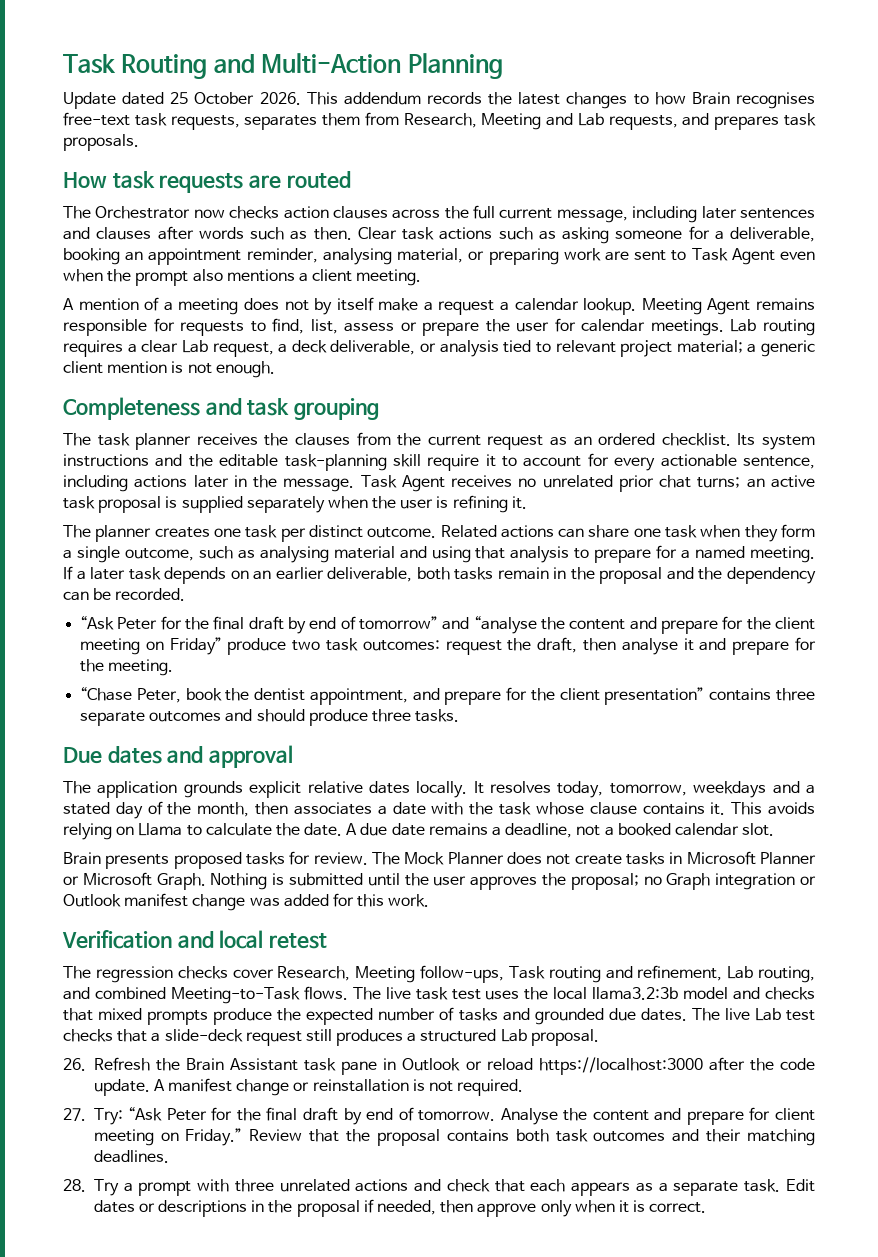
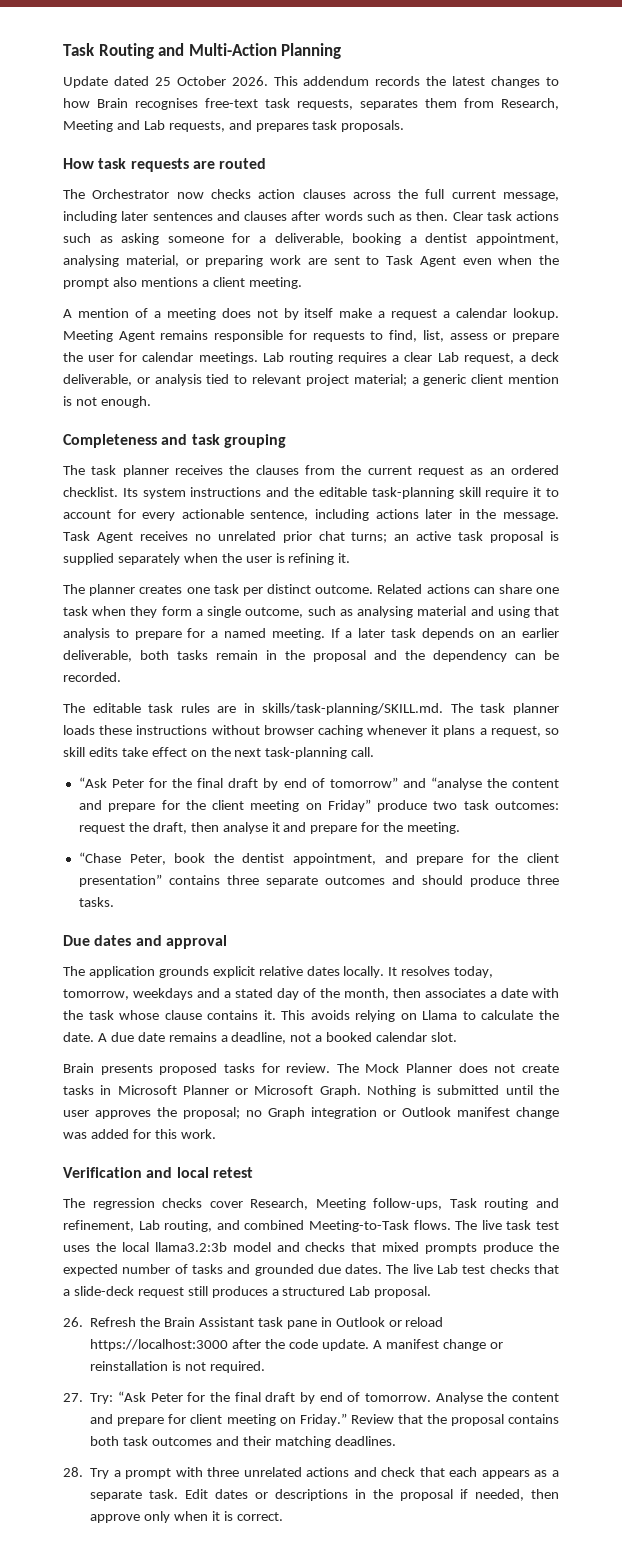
[125,248,318,265] an appointment reminder, -> [409,233,560,245] a dentist appointment,
(186, 594) none -> [63,703,559,715] [63,725,559,737] [63,747,375,759] // The editable task rules are in skills/task-planning/SKILL.md. The task planner loads these instructions without browser caching whenever it plans a request, so skill edits take effect on the next task-planning call.

